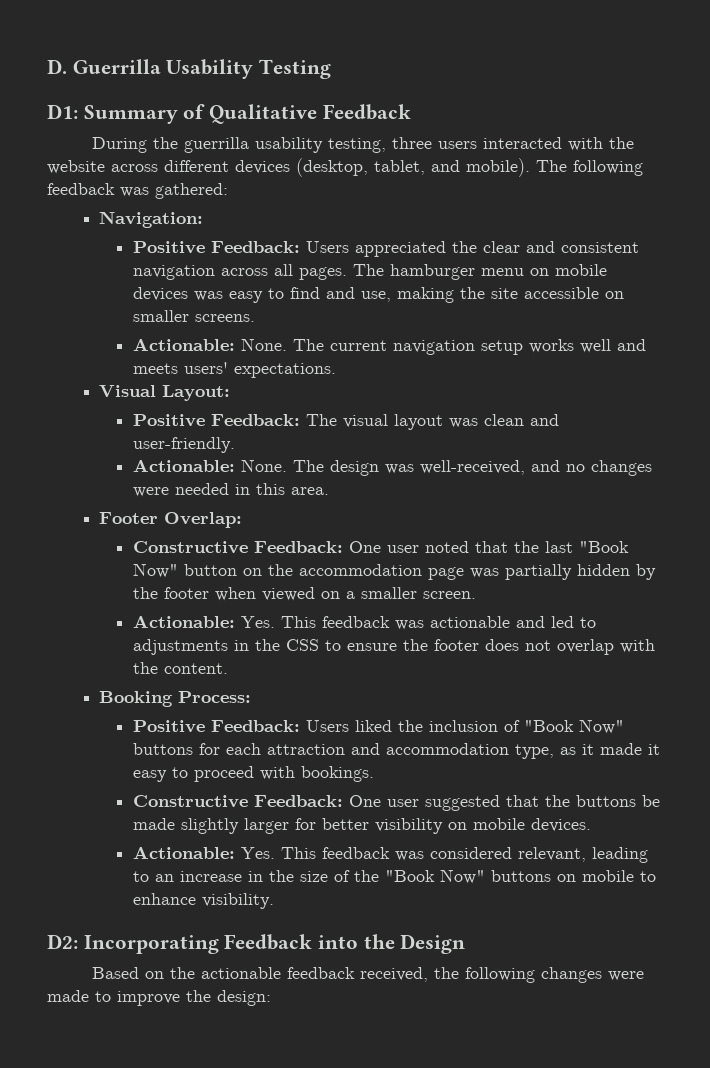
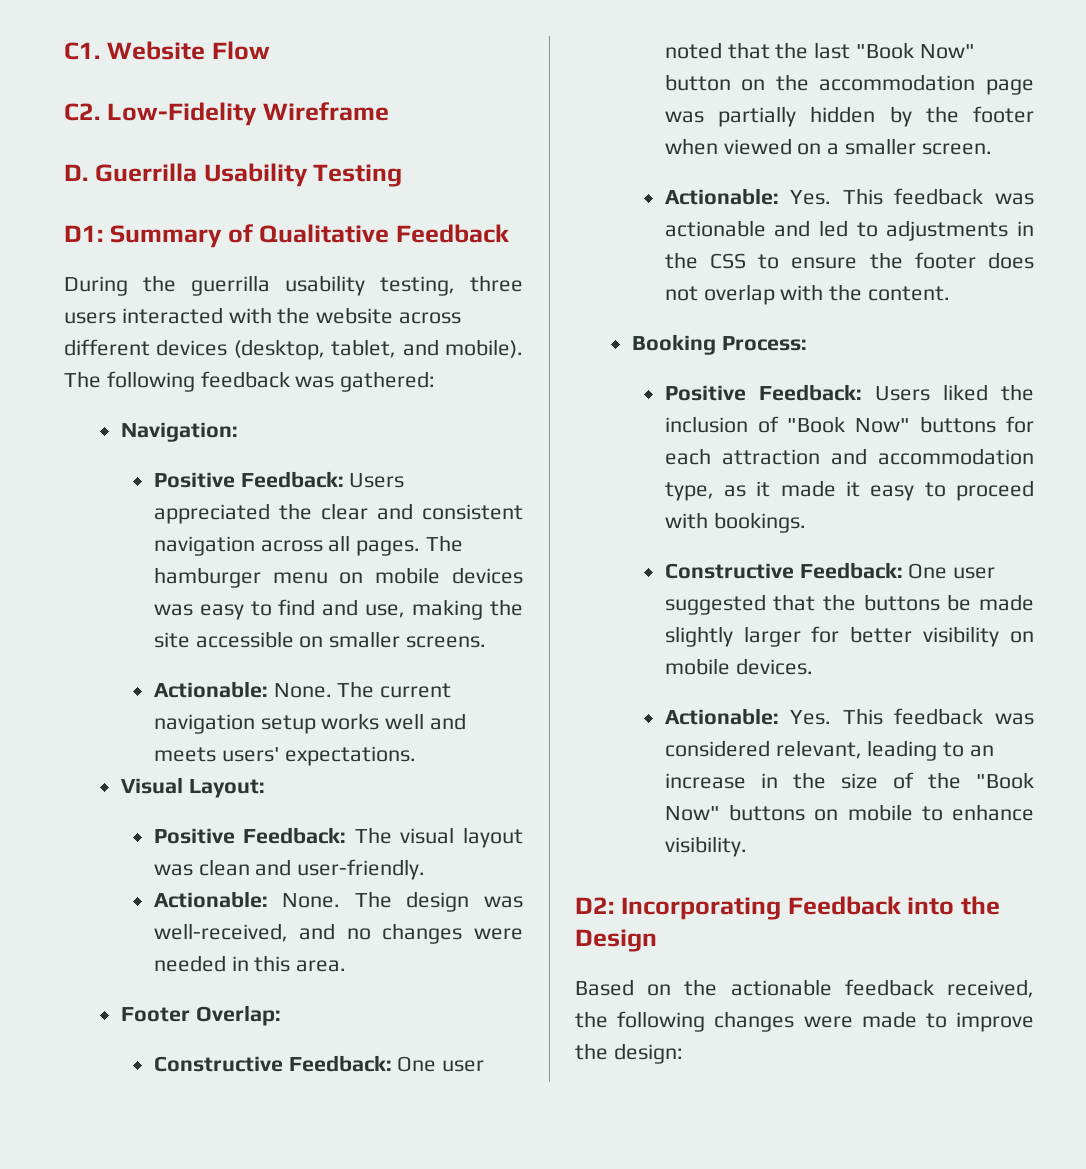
(47, 66) none -> [64,41,270,60] [64,102,389,126] C1. Website Flow // C2. Low-Fidelity Wireframe //

